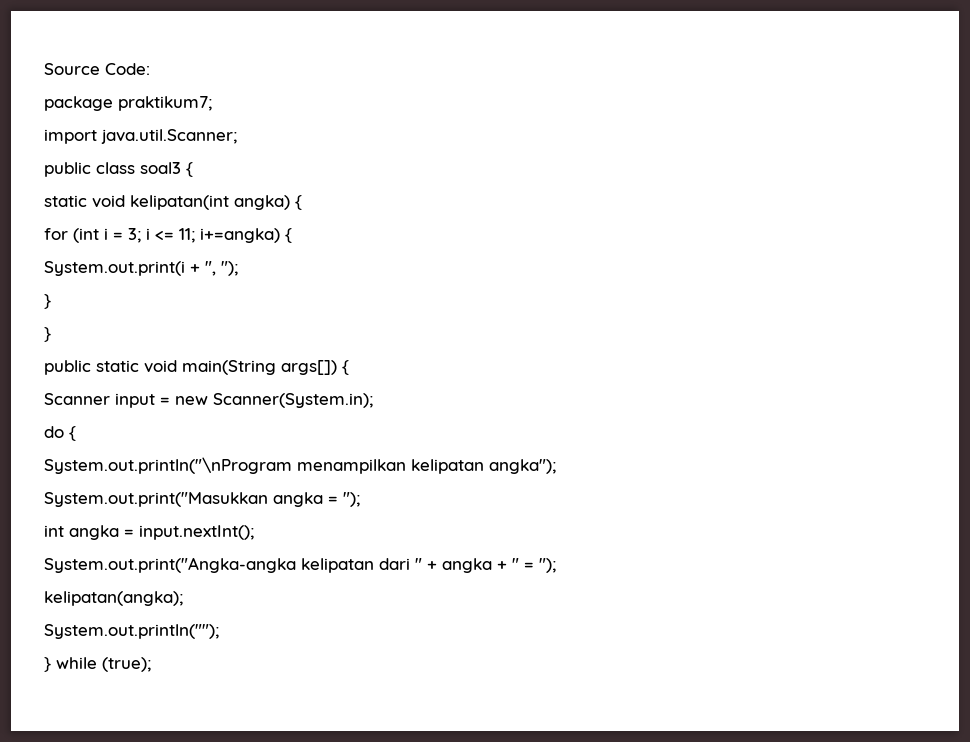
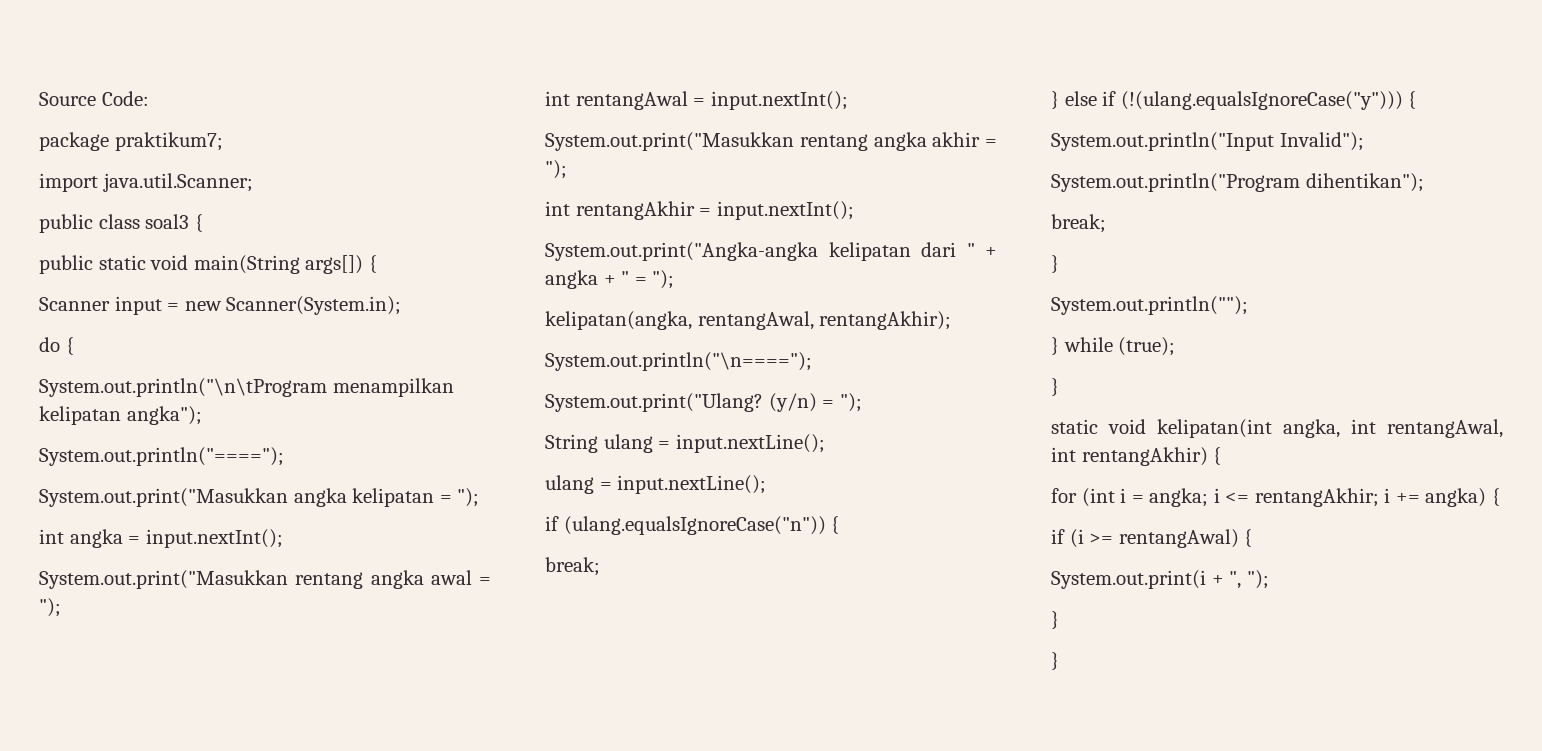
[44,195,302,210] [44,228,292,243] [44,261,238,276] [44,294,51,309] [44,327,51,342] // static void kelipatan(int angka) { // for (int i = 3; i <= 11; i+=angka) { // System.out.print(i + ", "); // } // } -> (203, 223) none
[44,457,292,474] System.out.println("\nProgram -> [39,378,327,397] System.out.println("\n\tProgram
(556, 466) none -> [39,447,284,466] // System.out.println("====");
(323, 499) none -> [352,488,435,507] kelipatan
(254, 532) none -> [39,570,491,589] [39,598,61,617] [545,91,848,110] [545,132,997,151] [545,160,567,179] [545,201,854,220] // System.out.print("Masukkan rentang angka awal = "); // int rentangAwal = input.nextInt(); // System.out.print("Masukkan rentang angka akhir = "); // int rentangAkhir = input.nextInt();
[44,591,183,606] [44,624,219,639] [44,657,151,672] kelipatan(angka); // System.out.println(""); // } while (true); -> [545,311,952,330] [545,352,812,371] [545,393,862,412] [545,434,825,453] [545,475,767,494] [545,516,840,535] [545,557,600,576] [1051,91,1417,110] [1051,132,1364,151] [1051,173,1424,192] [1051,214,1106,233] [1051,255,1059,273] [1051,296,1248,315] [1051,337,1176,356] [1051,378,1059,396] [1051,419,1503,438] [1051,447,1222,466] [1051,488,1500,507] [1051,529,1253,548] [1051,570,1269,589] [1051,611,1059,629] [1051,652,1059,670] kelipatan(angka, rentangAwal, rentangAkhir); // System.out.println("\n===="); // System.out.print("Ulang? (y/n) = "); // String ulang = input.nextLine(); // ulang = input.nextLine(); // if (ulang.equalsIgnoreCase("n")) { // break; // } else if (!(ulang.equalsIgnoreCase("y"))) { // System.out.println("Input Invalid"); // System.out.println("Program dihentikan"); // break; // } // System.out.println(""); // } while (true); // } // static void kelipatan(int angka, int rentangAwal, int rentangAkhir) { // for (int i = angka; i <= rentangAkhir; i += angka) { // if (i >= rentangAwal) { // System.out.print(i + ", "); // } // }

